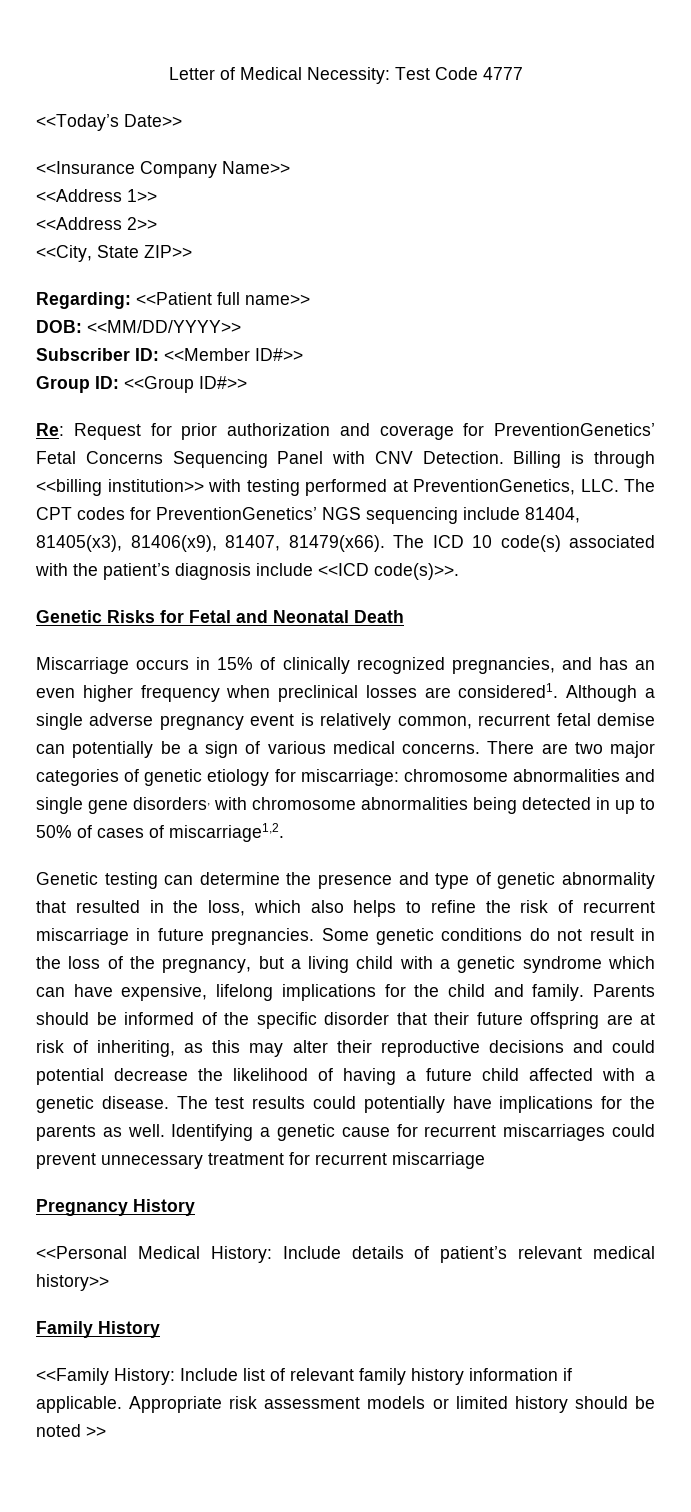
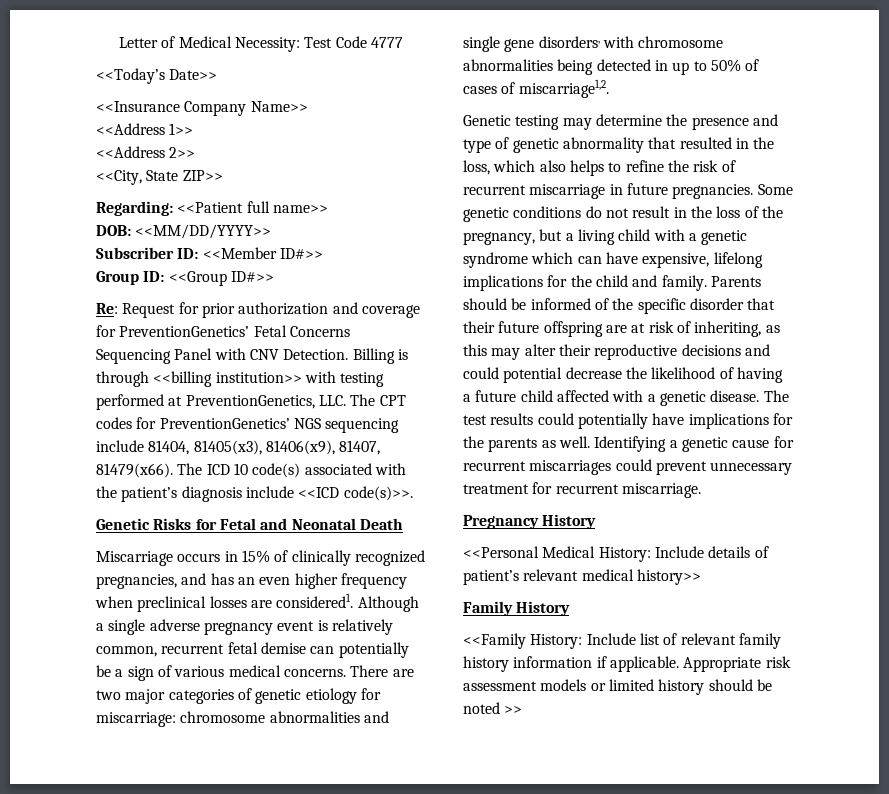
[164,875,194,885] can -> [562,118,592,130] may
[392,1152,485,1169] miscarriage -> [621,483,701,498] miscarriage.

